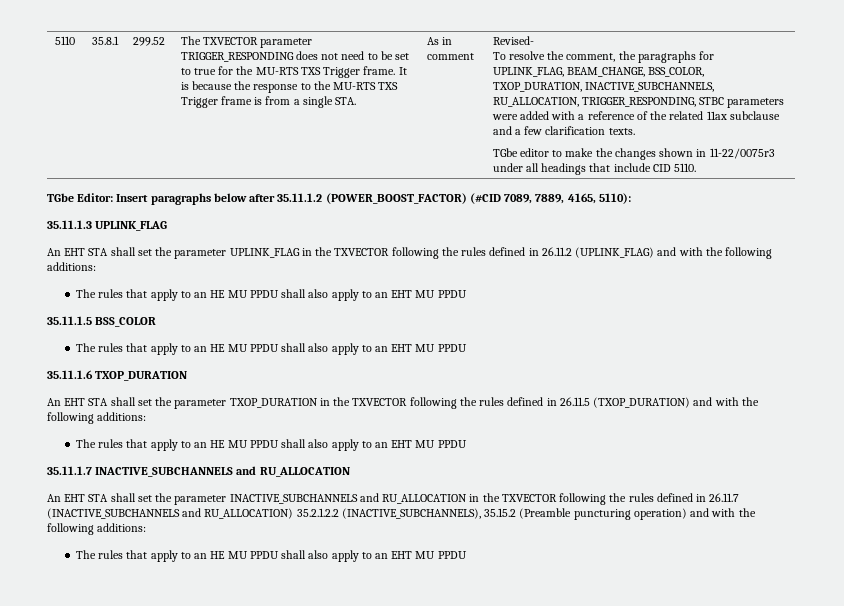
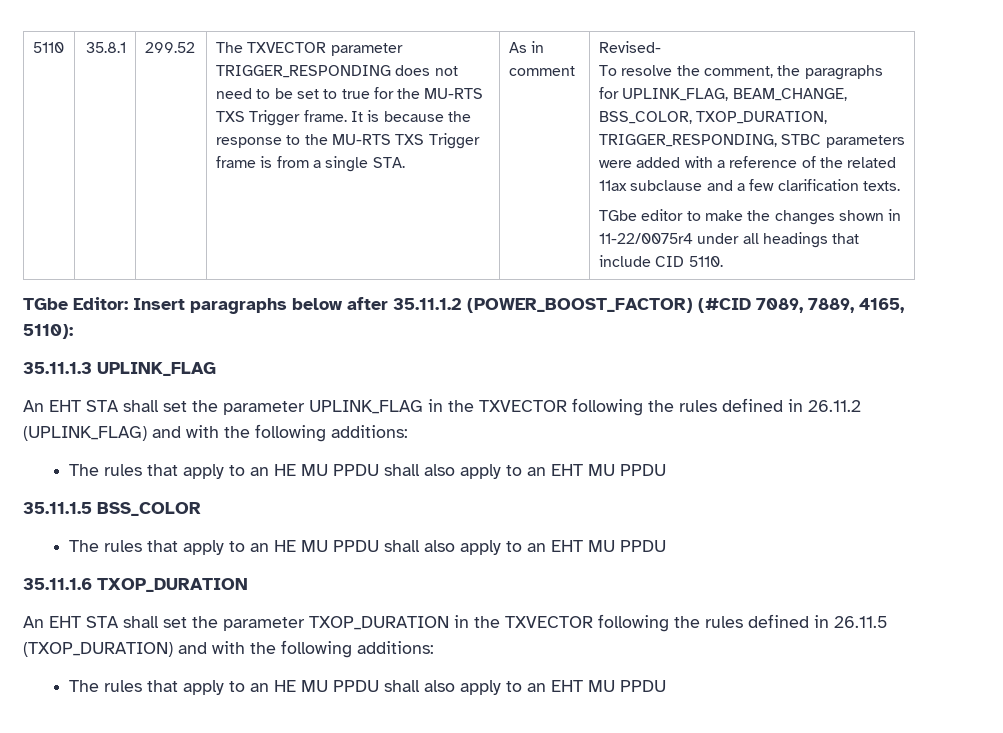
[584,82,714,92] [492,97,579,107] INACTIVE_SUBCHANNELS, RU_ALLOCATION, -> (828, 117) none
[709,148,775,159] 11-22/0075r3 -> [598,233,693,244] 11-22/0075r4
[47,466,350,477] [47,493,740,505] [47,508,756,520] [47,523,147,535] [75,550,467,562] // 35.11.1.7 INACTIVE_SUBCHANNELS and RU_ALLOCATION // An EHT STA shall set the parameter INACTIVE_SUBCHANNELS and RU_ALLOCATION in the TXVECTOR following the rules defined in 26.11.7 (INACTIVE_SUBCHANNELS and RU_ALLOCATION) 35.2.1.2.2 (INACTIVE_SUBCHANNELS), 35.15.2 (Preamble puncturing operation) and with the following additions: // The rules that apply to an HE MU PPDU shall also apply to an EHT MU PPDU -> (667, 686) none

